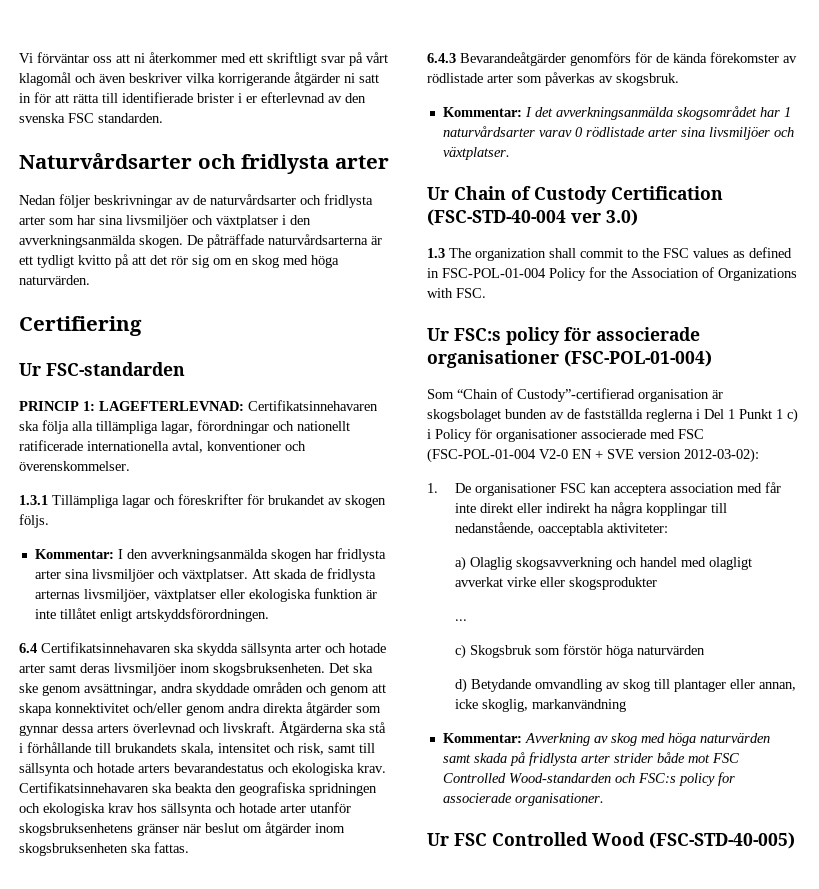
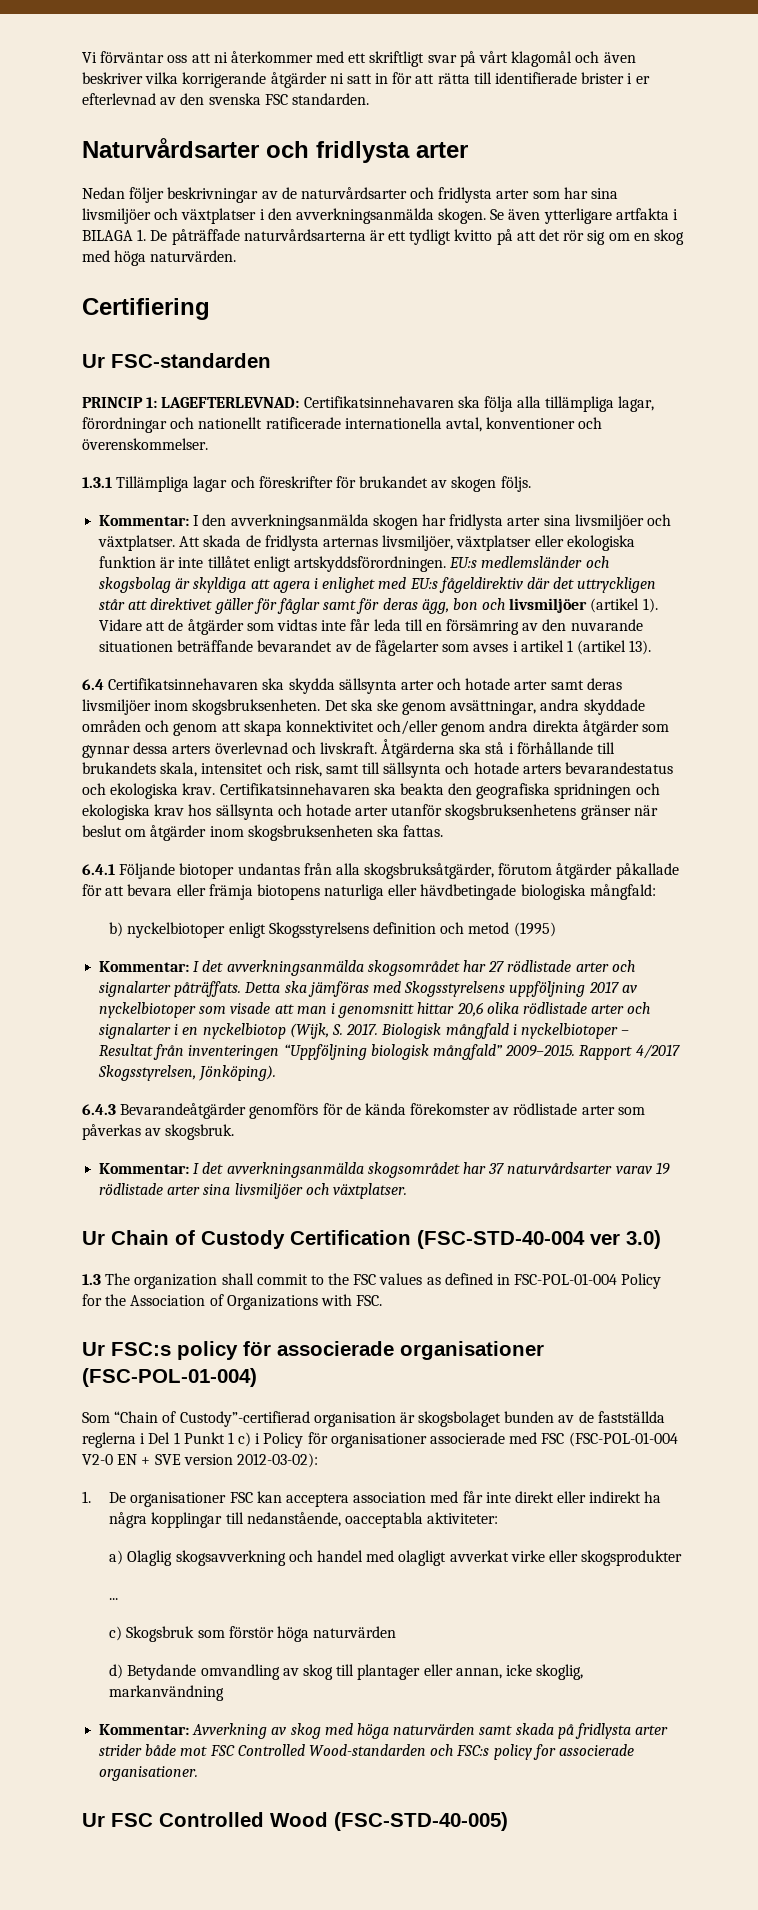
(183, 241) none -> [490,208,679,224] [82,229,147,241] Se även ytterligare artfakta i BILAGA 1.
(269, 615) none -> [449,556,609,568] [99,577,657,593] [99,598,658,614] [99,619,643,635] [99,640,652,656] EU:s medlemsländer och skogsbolag är skyldiga att agera i enlighet med EU:s fågeldirektiv där det uttryckligen står att direktivet gäller för fåglar samt för deras ägg, bon och livsmiljöer (artikel 1). Vidare att de åtgärder som vidtas inte får leda till en försämring av den nuvarande situationen beträffande bevarandet av de fågelarter som avses i artikel 1 (artikel 13).
(189, 847) none -> [82,863,679,879] [82,884,656,900] [109,922,556,938] [99,960,635,976] [99,981,637,997] [99,1002,651,1018] [99,1023,630,1039] [99,1044,680,1060] [98,1065,277,1081] // 6.4.1 Följande biotoper undantas från alla skogsbruksåtgärder, förutom åtgärder påkallade för att bevara eller främja biotopens naturliga eller hävdbetingade biologiska mångfald: // b) nyckelbiotoper enligt Skogsstyrelsens definition och metod (1995) // Kommentar: I det avverkningsanmälda skogsområdet har 27 rödlistade arter och signalarter påträffats. Detta ska jämföras med Skogsstyrelsens uppföljning 2017 av nyckelbiotoper som visade att man i genomsnitt hittar 20,6 olika rödlistade arter och signalarter i en nyckelbiotop (Wijk, S. 2017. Biologisk mångfald i nyckelbiotoper – Resultat från inventeringen “Uppföljning biologisk mångfald” 2009–2015. Rapport 4/2017 Skogsstyrelsen, Jönköping).
[783,107,791,117] 1 -> [488,1163,505,1174] 37
[574,127,583,137] 0 -> [655,1162,670,1175] 19

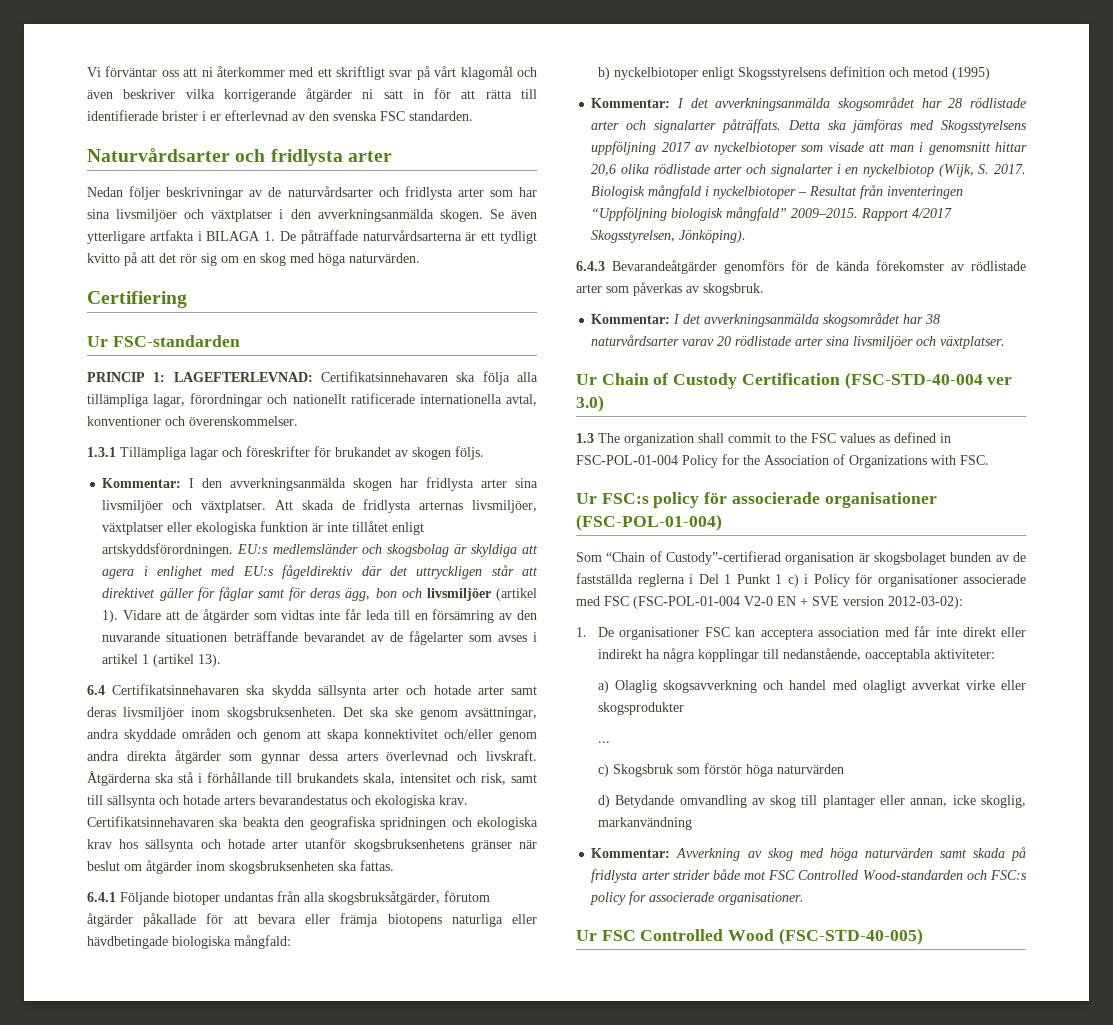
[488,961,505,972] 27 -> [948,98,963,108] 28
[488,1163,505,1174] 37 -> [925,314,941,324] 38
[655,1162,670,1175] 19 -> [717,336,732,346] 20

